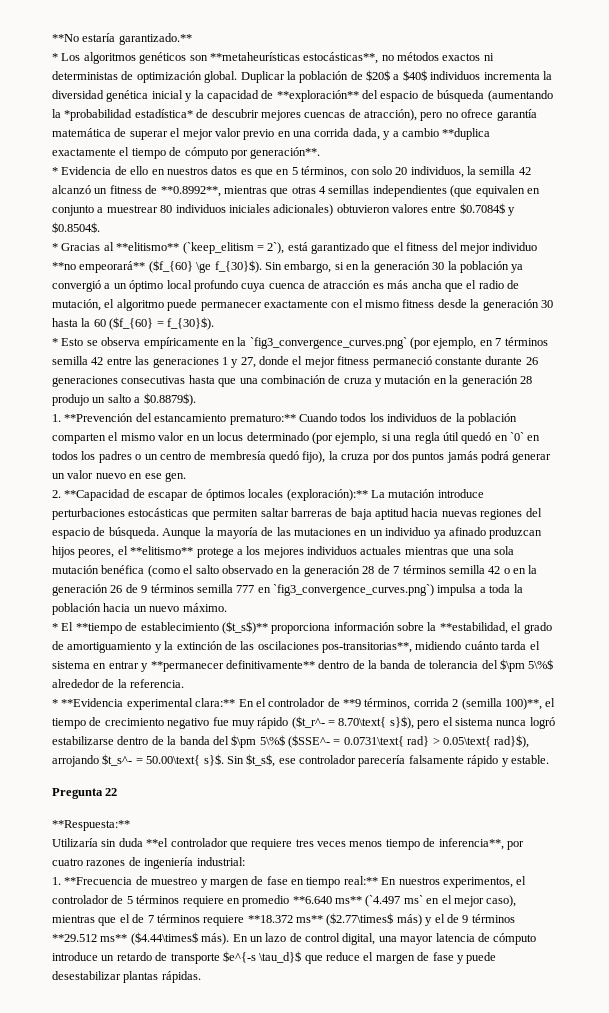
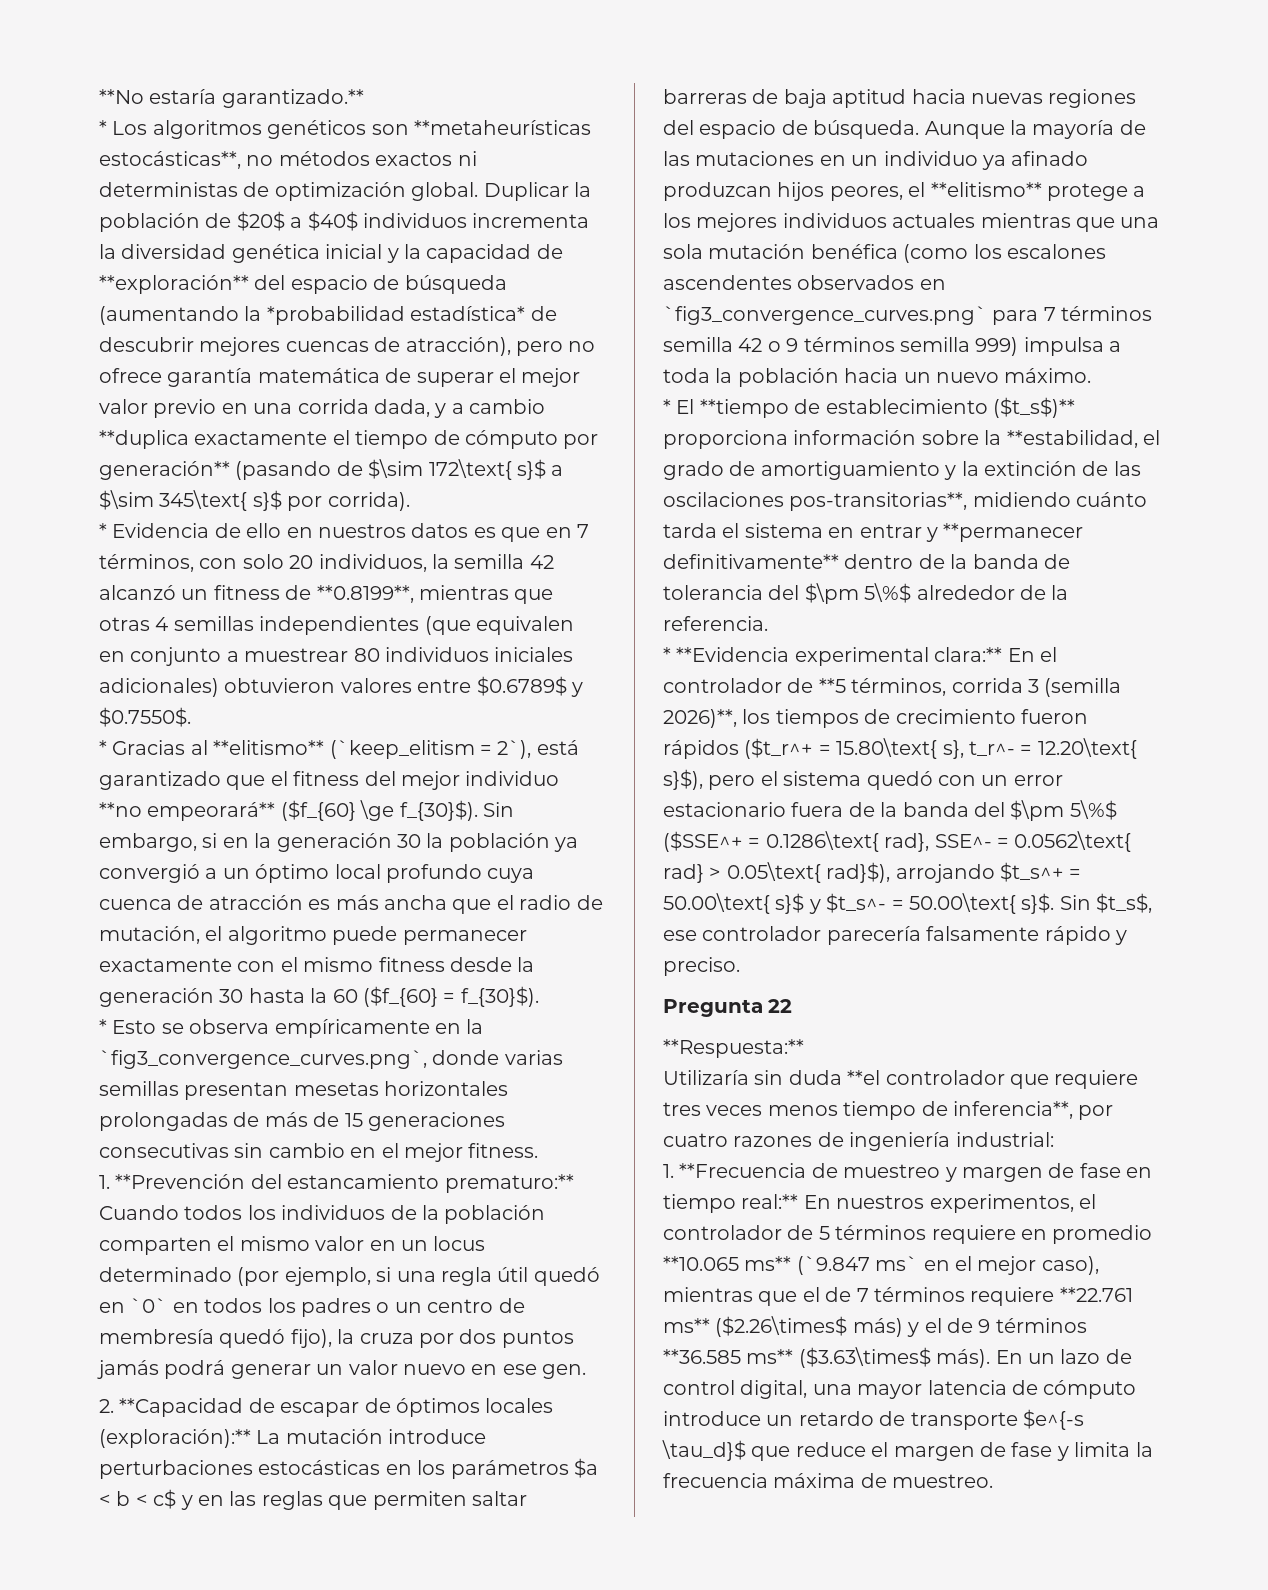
[250,147,321,159] generación**. -> [99,459,564,480] [99,490,410,511] generación** (pasando de $\sim 172\text{ s}$ a $\sim 345\text{ s}$ por corrida).
[291,167,298,175] 5 -> [576,524,589,538] 7
[160,186,221,197] **0.8992**, -> [316,585,414,603] **0.8199**,
[459,203,516,216] [52,222,100,233] $0.7084$ y $0.8504$. -> [476,676,583,697] [99,707,191,727] $0.6789$ y $0.7550$.
[249,337,548,349] [52,356,538,368] [52,375,532,387] [52,393,196,406] `fig3_convergence_curves.png` (por ejemplo, en 7 términos semilla 42 entre las generaciones 1 y 27, donde el mejor fitness permaneció constante durante 26 generaciones consecutivas hasta que una combinación de cruza y mutación en la generación 28 produjo un salto a $0.8879$). -> [99,1050,563,1069] [99,1081,509,1100] [99,1112,505,1131] [99,1143,539,1162] `fig3_convergence_curves.png`, donde varias semillas presentan mesetas horizontales prolongadas de más de 15 generaciones consecutivas sin cambio en el mejor fitness.
(189, 512) none -> [385,1458,598,1479] [99,1489,323,1510] en los parámetros $a < b < c$ y en las reglas
[183,565,390,577] el salto observado en la generación 28 de -> [973,244,1106,259] [663,275,946,290] [663,306,1039,325] los escalones ascendentes observados en `fig3_convergence_curves.png` para
[513,565,538,574] [52,584,434,596] en la generación 26 de 9 términos semilla 777 en `fig3_convergence_curves.png`) -> [786,337,1019,356] 9 términos semilla 999)
[343,699,361,707] **9 -> [818,678,846,693] **5
[452,698,556,710] [52,716,555,729] [52,736,149,745] 2 (semilla 100)**, el tiempo de crecimiento negativo fue muy rápido ($t_r^- = 8.70\text{ s}$), pero el sistema nunca logró estabilizarse dentro -> [1028,678,1122,697] [663,709,1088,728] [663,738,1137,759] [663,769,1063,790] [663,802,844,817] 3 (semilla 2026)**, los tiempos de crecimiento fueron rápidos ($t_r^+ = 15.80\text{ s}, t_r^- = 12.20\text{ s}$), pero el sistema quedó con un error estacionario fuera
[288,735,404,748] ($SSE^- = 0.0731\text{ -> [663,831,1132,852] ($SSE^+ = 0.1286\text{ rad}, SSE^- = 0.0562\text{
(99, 761) none -> [1000,862,1082,882] [663,893,821,914] $t_s^+ = 50.00\text{ s}$ y
[510,755,549,764] estable. -> [663,957,740,976] preciso.
[292,895,401,907] **6.640 ms** (`4.497 -> [663,1256,870,1275] **10.065 ms** (`9.847
[247,913,394,926] **18.372 ms** ($2.77\times$ -> [1059,1287,1133,1302] [663,1316,848,1337] **22.761 ms** ($2.26\times$
[52,932,198,945] **29.512 ms** ($4.44\times$ -> [663,1347,931,1368] **36.585 ms** ($3.63\times$
[466,952,497,964] [52,971,201,983] puede desestabilizar plantas rápidas. -> [1074,1442,1153,1457] [663,1473,994,1488] limita la frecuencia máxima de muestreo.

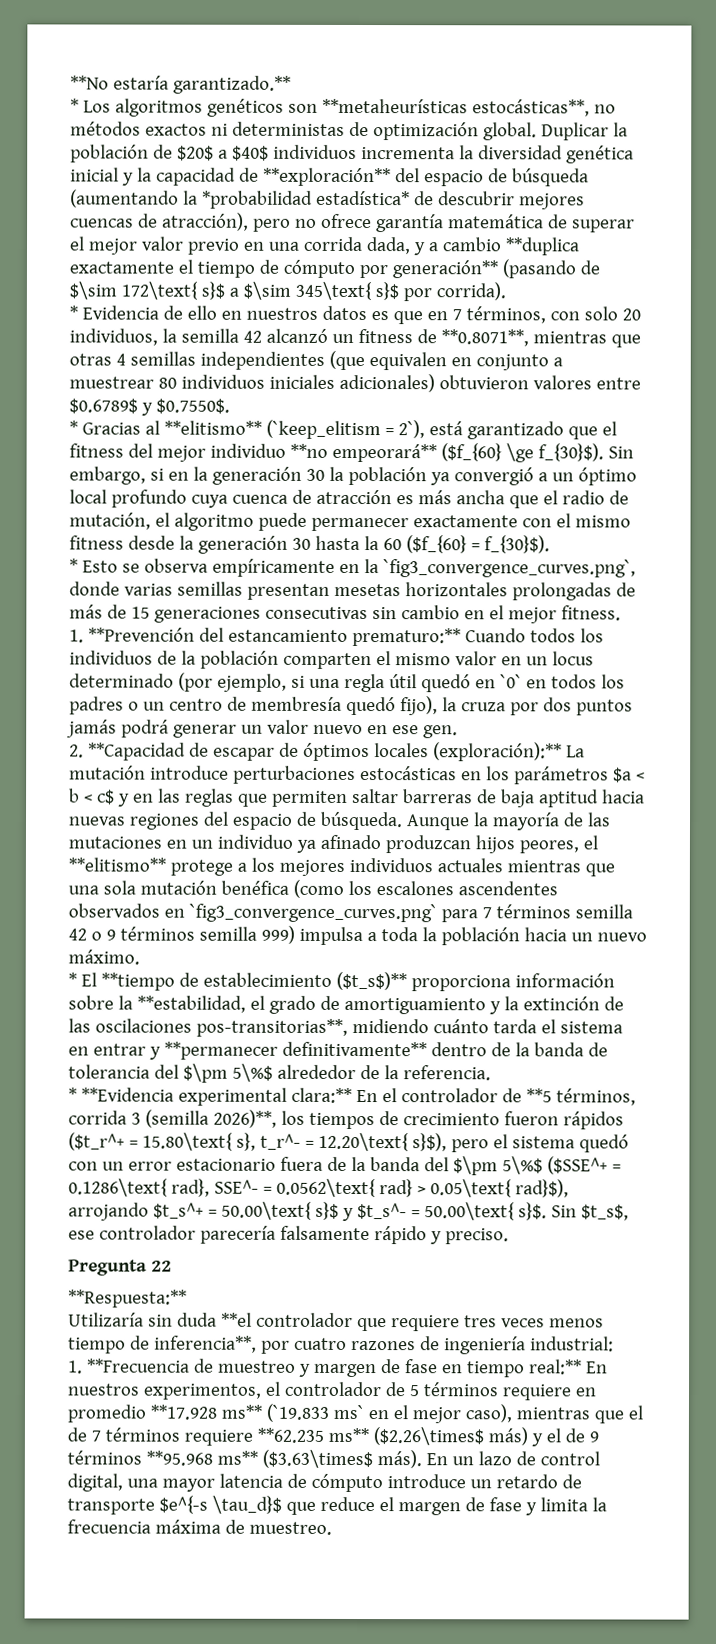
[316,585,414,603] **0.8199**, -> [440,329,529,347] **0.8071**,
[663,1256,870,1275] **10.065 ms** (`9.847 -> [149,1403,329,1422] **17.928 ms** (`19.833
[1059,1287,1133,1302] **22.761 -> [256,1427,324,1443] **62.235
[663,1349,741,1364] **36.585 -> [145,1450,213,1466] **95.968

